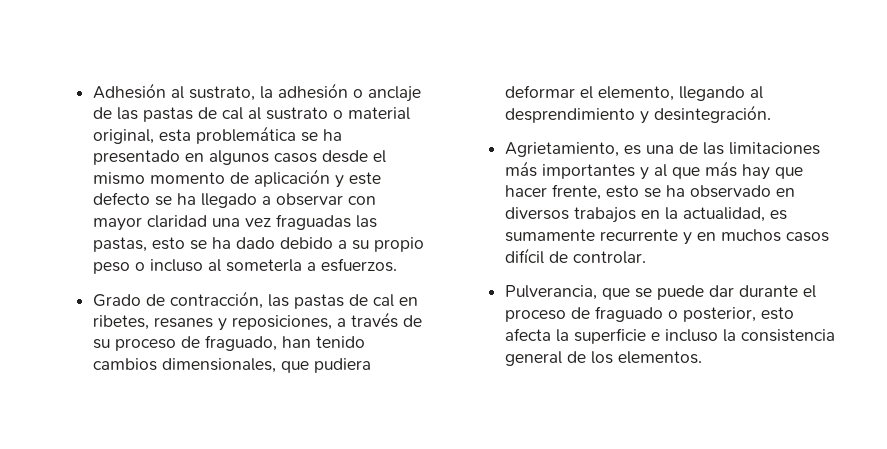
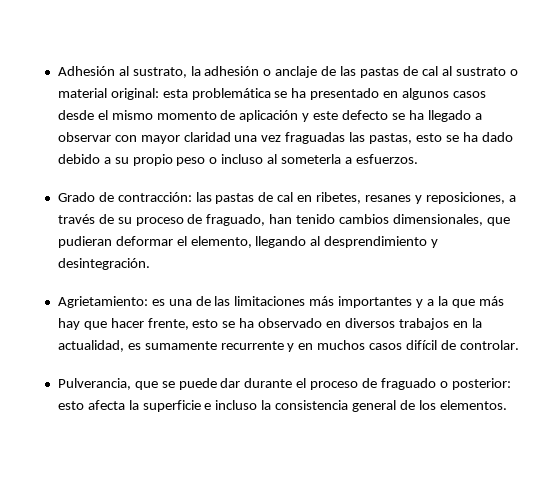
[93,129,155,144] original, -> [110,88,159,100] original:
[170,291,264,309] contracción, -> [117,192,192,202] contracción:
[314,358,372,373] pudiera -> [57,236,112,248] pudieran
[505,142,620,157] Agrietamiento, -> [57,296,148,308] Agrietamiento:
[654,164,668,177] al -> [427,296,448,306] a la
[683,307,757,322] posterior, -> [451,378,511,390] posterior:

